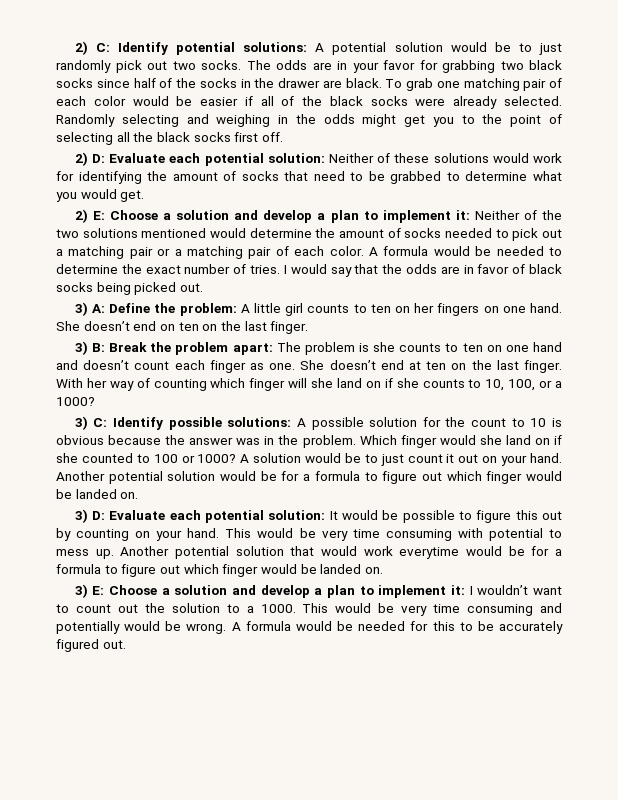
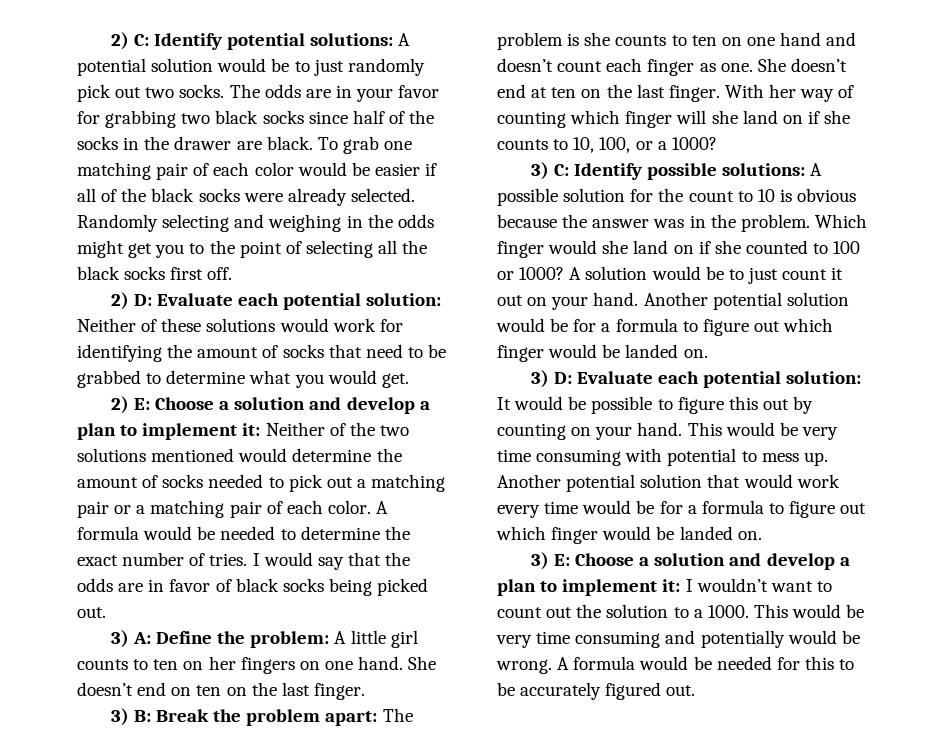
[399,547,460,559] everytime -> [497,501,579,518] every time

